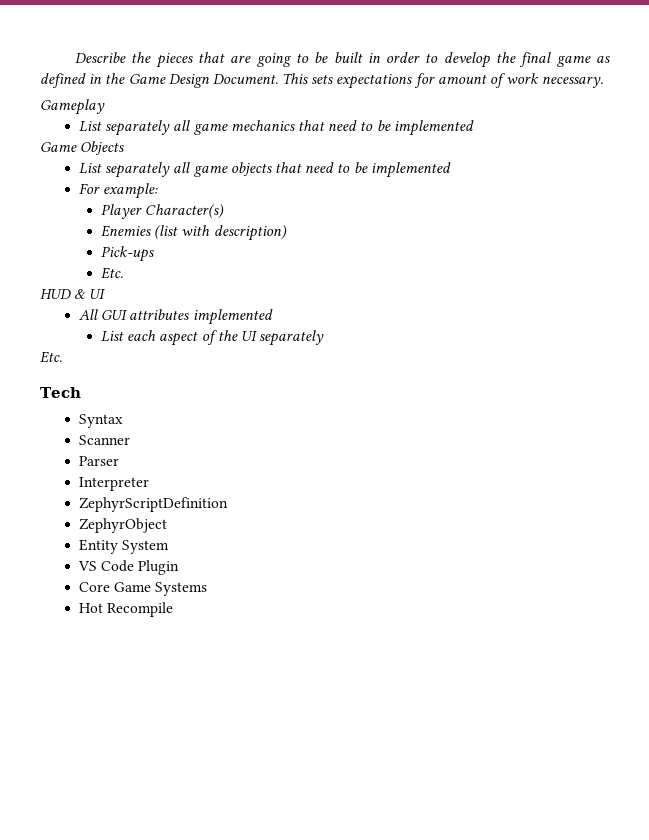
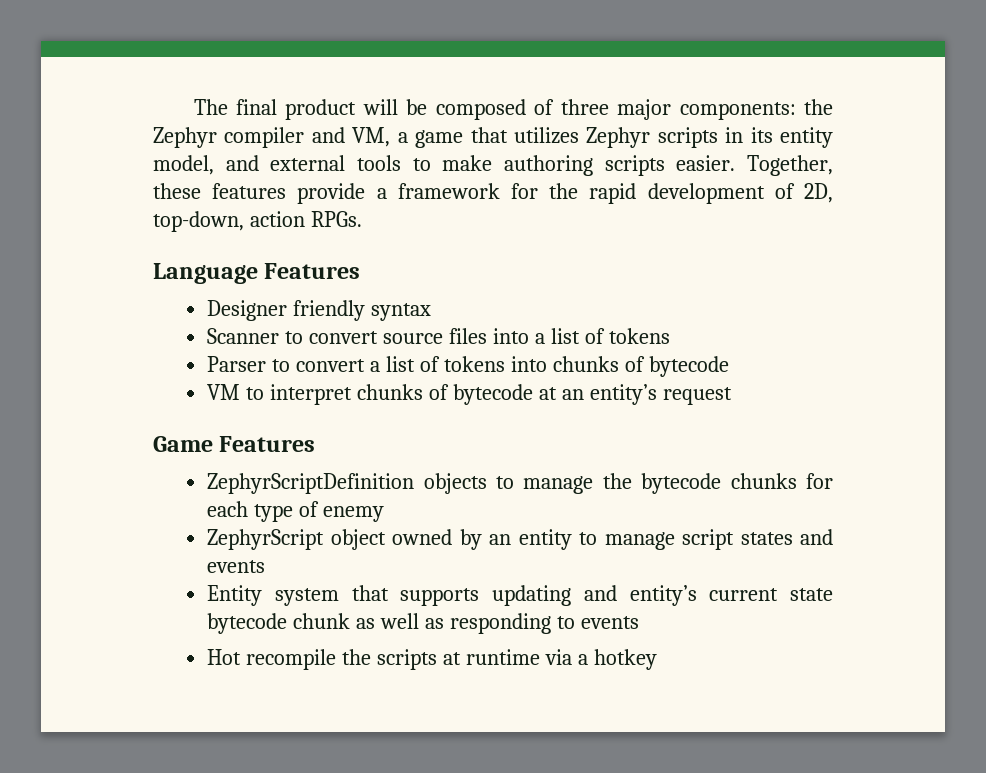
[75,52,610,68] [40,73,604,89] [40,99,105,115] [79,120,474,136] [40,141,125,155] [79,162,451,178] [79,183,159,199] [101,204,225,219] [101,225,287,241] [101,246,155,262] [101,267,124,279] [40,289,107,299] [79,309,273,325] [101,330,325,346] [40,351,62,363] [40,387,81,398] [79,414,124,428] [79,435,131,445] [79,456,120,466] [79,477,150,491] [79,497,229,512] [79,518,168,533] [79,539,170,554] [78,560,180,575] [79,582,208,596] [79,602,174,617] Describe the pieces that are going to be built in order to develop the final game as defined in the Game Design Document. This sets expectations for amount of work necessary. // Gameplay // List separately all game mechanics that need to be implemented // Game Objects // List separately all game objects that need to be implemented // For example: // Player Character(s) // Enemies (list with description) // Pick-ups // Etc. // HUD & UI // All GUI attributes implemented // List each aspect of the UI separately // Etc. // Tech // Syntax // Scanner // Parser // Interpreter // ZephyrScriptDefinition // ZephyrObject // Entity System // VS Code Plugin // Core Game Systems // Hot Recompile -> [193,99,834,120] [153,127,833,148] [153,155,833,176] [153,183,833,204] [153,211,362,232] [153,263,361,284] [207,300,432,321] [207,328,670,344] [207,356,729,377] [207,384,732,405] [153,436,316,452] [207,473,833,494] [207,501,385,522] [207,529,833,550] [207,560,266,573] [207,585,833,606] [207,613,639,634] [207,649,657,670] The final product will be composed of three major components: the Zephyr compiler and VM, a game that utilizes Zephyr scripts in its entity model, and external tools to make authoring scripts easier. Together, these features provide a framework for the rapid development of 2D, top-down, action RPGs. // Language Features // Designer friendly syntax // Scanner to convert source files into a list of tokens // Parser to convert a list of tokens into chunks of bytecode // VM to interpret chunks of bytecode at an entity’s request // Game Features // ZephyrScriptDefinition objects to manage the bytecode chunks for each type of enemy // ZephyrScript object owned by an entity to manage script states and events // Entity system that supports updating and entity’s current state bytecode chunk as well as responding to events // Hot recompile the scripts at runtime via a hotkey

